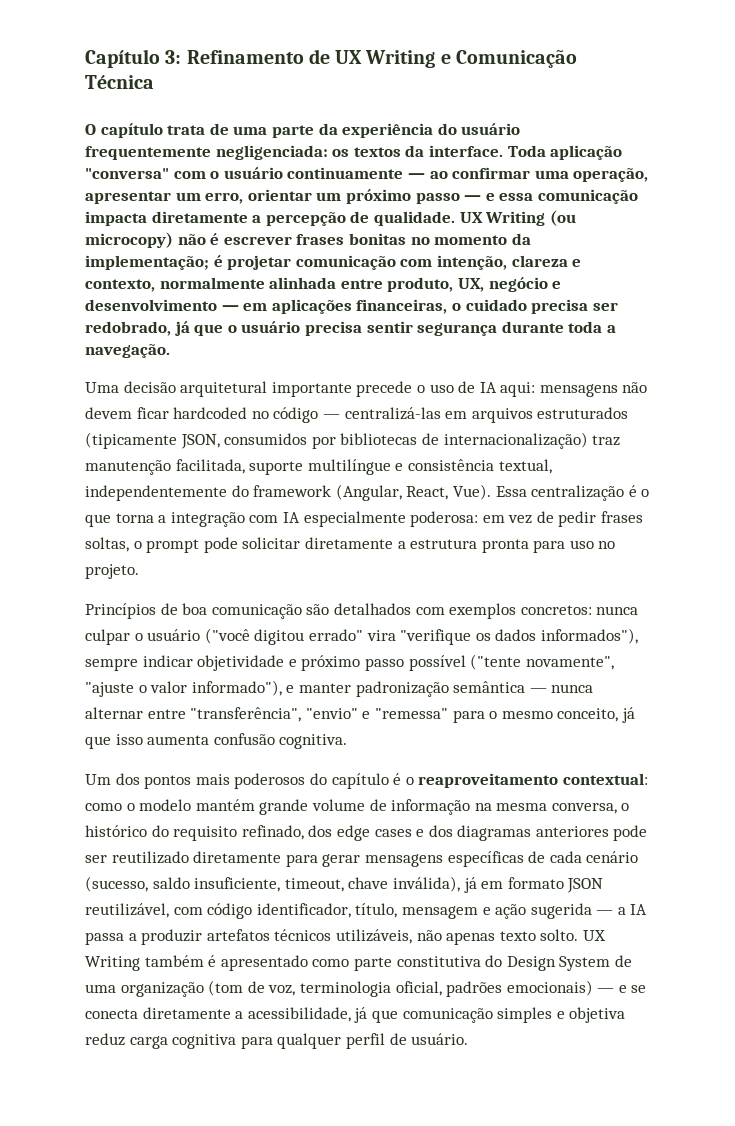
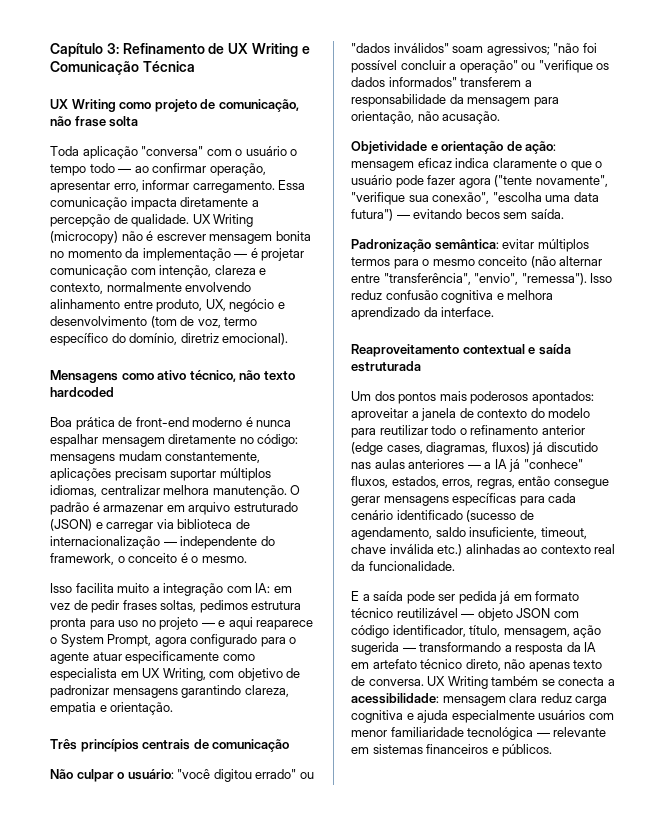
[85,123,521,138] [85,145,503,160] O capítulo trata de uma parte da experiência do usuário frequentemente negligenciada: os textos da interface. -> [50,99,299,112] [50,116,139,127] UX Writing como projeto de comunicação, não frase solta //
[287,167,404,179] continuamente -> [290,149,298,156] [50,163,115,176] o tempo todo
[534,170,569,179] uma -> (207, 168) none
[175,189,534,204] um erro, orientar um próximo passo — e essa -> [113,180,306,193] erro, informar carregamento. Essa
[549,210,576,226] [85,232,173,248] (ou microcopy) -> [50,231,118,244] (microcopy)
[296,233,406,245] frases bonitas -> [209,231,311,244] mensagem bonita
[85,255,209,270] implementação; -> [142,248,248,261] implementação —
[269,277,337,289] alinhada -> [185,282,252,292] [50,299,120,309] envolvendo alinhamento
[221,299,618,314] [85,321,616,336] [85,344,170,358] [85,381,648,397] [85,407,629,423] [85,432,621,449] [85,459,552,475] [85,484,650,501] [85,511,479,527] — em aplicações financeiras, o cuidado precisa ser redobrado, já que o usuário precisa sentir segurança durante toda a navegação. // Uma decisão arquitetural importante precede o uso de IA aqui: mensagens não devem ficar hardcoded no código — centralizá-las em arquivos estruturados (tipicamente JSON, consumidos por bibliotecas de internacionalização) traz manutenção facilitada, suporte multilíngue e consistência textual, independentemente do framework (Angular, React, Vue). Essa centralização é o que torna a integração com IA especialmente poderosa: -> [150,316,258,328] [50,333,289,346] [50,370,295,383] [50,387,114,397] [50,417,292,430] [50,434,299,447] [50,451,261,464] [50,468,271,481] [50,485,301,498] [50,502,298,515] [50,519,250,532] [50,536,275,549] [50,553,247,565] [50,583,271,596] (tom de voz, termo específico do domínio, diretriz emocional). // Mensagens como ativo técnico, não texto hardcoded // Boa prática de front-end moderno é nunca espalhar mensagem diretamente no código: mensagens mudam constantemente, aplicações precisam suportar múltiplos idiomas, centralizar melhora manutenção. O padrão é armazenar em arquivo estruturado (JSON) e carregar via biblioteca de internacionalização — independente do framework, o conceito é o mesmo. // Isso facilita muito a integração com IA:
[133,537,406,553] o prompt pode solicitar diretamente a -> [199,600,248,613] pedimos
[85,564,139,579] [85,603,639,619] [85,628,638,645] [85,654,614,671] [85,680,594,697] [85,707,635,723] [85,733,348,749] projeto. // Princípios de boa comunicação são detalhados com exemplos concretos: nunca culpar o usuário ("você digitou errado" vira "verifique os dados informados"), sempre indicar objetividade e próximo passo possível ("tente novamente", "ajuste o valor informado"), e manter padronização semântica — nunca alternar entre "transferência", "envio" e "remessa" para o mesmo conceito, já que isso aumenta confusão cognitiva. -> [159,617,314,630] [50,634,297,647] [50,651,255,664] [50,668,301,681] [50,685,289,698] [50,702,174,715] [50,739,290,752] [50,769,314,782] [351,43,597,56] [351,60,610,73] [351,77,532,87] [351,94,559,107] [351,111,501,124] [351,141,557,154] [351,158,603,171] [351,175,608,188] [351,192,599,205] [351,209,564,221] [351,239,589,252] [351,256,603,269] [351,273,613,285] [351,290,554,303] [351,307,495,320] [351,344,571,357] [351,361,421,372] projeto — e aqui reaparece o System Prompt, agora configurado para o agente atuar especificamente como especialista em UX Writing, com objetivo de padronizar mensagens garantindo clareza, empatia e orientação. // Três princípios centrais de comunicação // Não culpar o usuário: "você digitou errado" ou "dados inválidos" soam agressivos; "não foi possível concluir a operação" ou "verifique os dados informados" transferem a responsabilidade da mensagem para orientação, não acusação. // Objetividade e orientação de ação: mensagem eficaz indica claramente o que o usuário pode fazer agora ("tente novamente", "verifique sua conexão", "escolha uma data futura") — evitando becos sem saída. // Padronização semântica: evitar múltiplos termos para o mesmo conceito (não alternar entre "transferência", "envio", "remessa"). Isso reduz confusão cognitiva e melhora aprendizado da interface. // Reaproveitamento contextual e saída estruturada
[309,773,648,789] [85,799,630,815] [85,825,648,841] [85,851,318,867] do capítulo é o reaproveitamento contextual: como o modelo mantém grande volume de informação na mesma conversa, o histórico do requisito refinado, dos edge cases e dos diagramas anteriores pode ser reutilizado diretamente para -> [531,391,594,404] [351,408,591,421] [351,425,585,438] [351,442,598,455] [351,459,583,472] [351,476,609,489] apontados: aproveitar a janela de contexto do modelo para reutilizar todo o refinamento anterior (edge cases, diagramas, fluxos) já discutido nas aulas anteriores — a IA já "conhece" fluxos, estados, erros, regras, então consegue
[528,851,546,863] de -> [519,496,545,506] para
[85,876,604,893] [85,903,169,918] (sucesso, saldo insuficiente, timeout, chave inválida), já em formato JSON reutilizável, -> [396,510,534,522] [351,527,587,540] [351,544,616,556] [351,561,455,571] [351,591,580,604] [351,608,551,621] identificado (sucesso de agendamento, saldo insuficiente, timeout, chave inválida etc.) alinhadas ao contexto real da funcionalidade. // E a saída pode ser pedida já em formato técnico reutilizável — objeto JSON
[401,906,491,919] mensagem e -> [503,628,570,638] mensagem,
[617,904,648,915] [85,929,412,945] a IA passa a produzir artefatos técnicos utilizáveis, -> [419,642,597,655] [351,659,501,671] transformando a resposta da IA em artefato técnico direto,
[540,929,579,941] solto. -> [351,676,424,686] de conversa.
[208,955,632,971] [85,980,647,997] [85,1007,626,1023] [85,1033,469,1049] é apresentado como parte constitutiva do Design System de uma organização (tom de voz, terminologia oficial, padrões emocionais) — e se conecta diretamente a acessibilidade, já que comunicação simples e objetiva reduz carga cognitiva para qualquer perfil de usuário. -> [541,677,615,686] [351,693,608,706] [351,710,614,723] [351,727,607,740] [351,744,553,757] se conecta a acessibilidade: mensagem clara reduz carga cognitiva e ajuda especialmente usuários com menor familiaridade tecnológica — relevante em sistemas financeiros e públicos.

